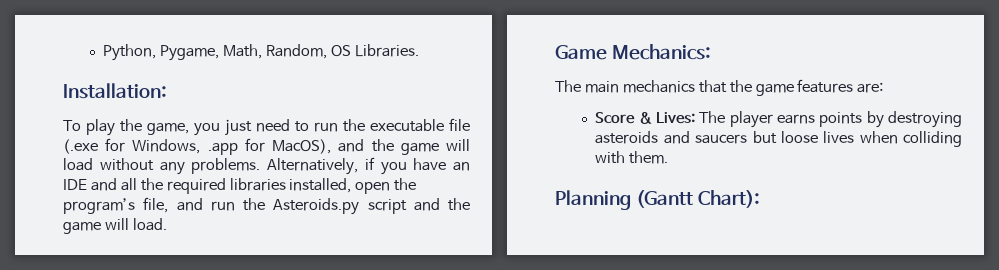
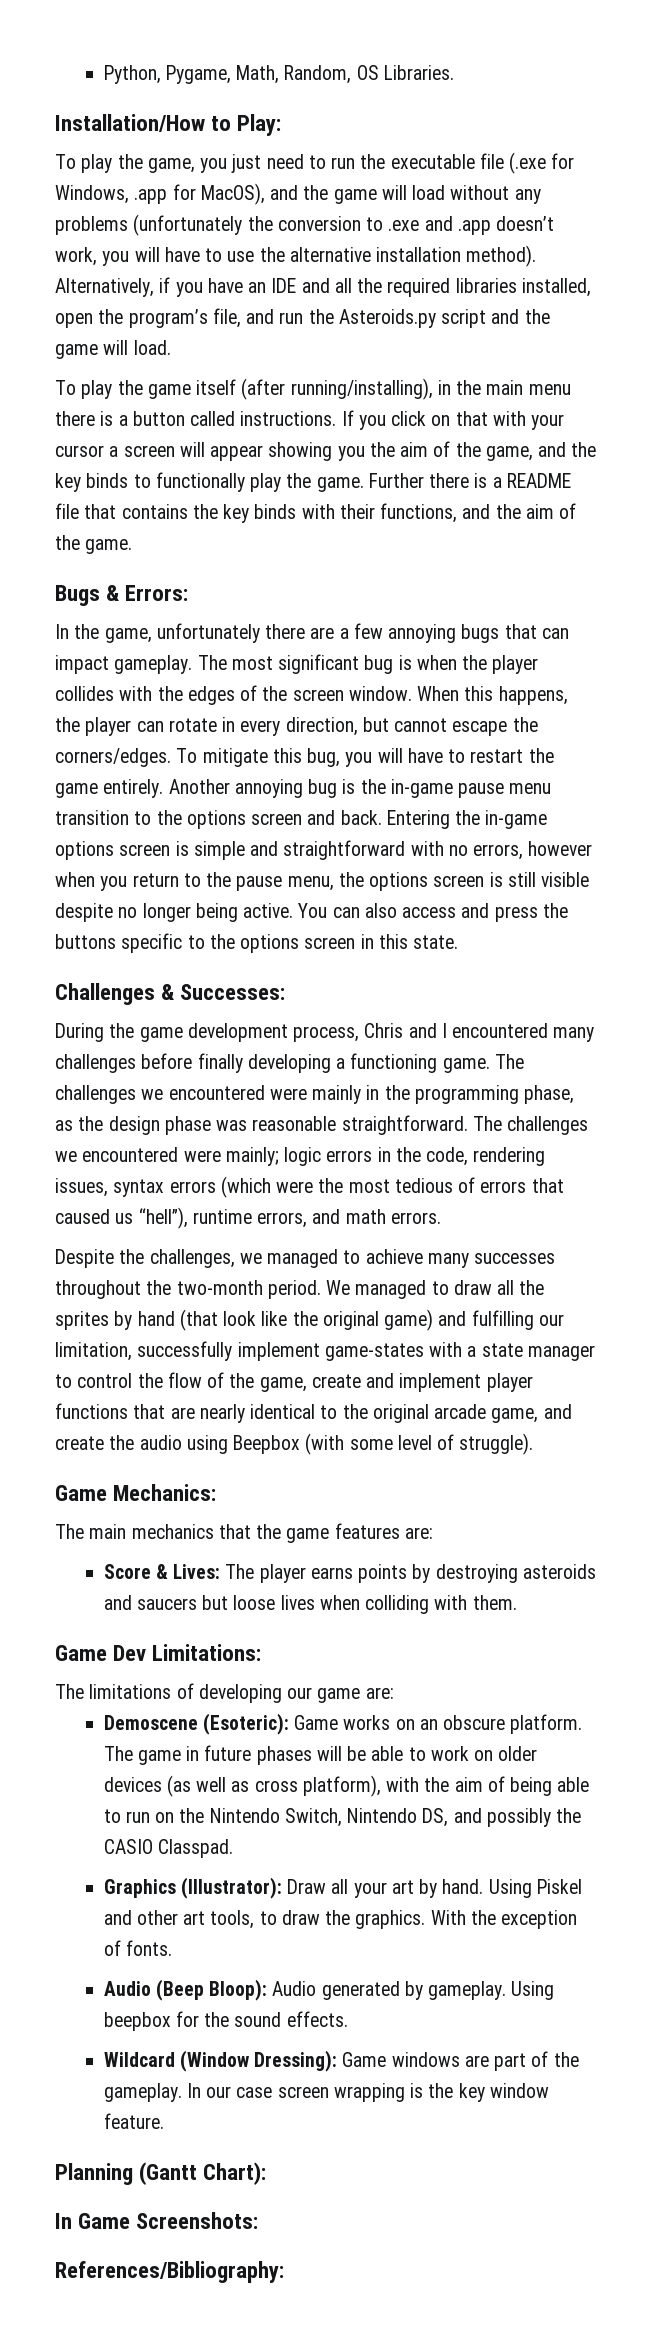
[63,83,167,99] Installation: -> [55,114,282,136] Installation/How to Play:
[191,158,261,174] problems. -> [55,214,555,236] [55,245,537,267] problems (unfortunately the conversion to .exe and .app doesn’t work, you will have to use the alternative installation method).
(167, 224) none -> [55,378,571,400] [55,410,565,430] [55,441,597,461] [55,472,571,492] [55,503,577,523] [55,535,133,554] [55,585,189,606] [55,623,569,643] [55,654,539,674] [55,685,568,705] [55,717,538,736] [55,748,554,767] [55,779,552,798] [55,810,548,829] [55,840,593,860] [55,872,590,891] [55,903,568,922] [55,933,459,953] [55,983,286,1005] [55,1023,595,1042] [55,1053,524,1073] [55,1085,575,1104] [55,1115,589,1135] [55,1147,546,1166] [55,1176,564,1198] [55,1207,441,1229] [55,1249,556,1268] [55,1280,545,1299] [55,1309,564,1331] [55,1341,595,1361] [55,1372,533,1392] [55,1403,572,1423] [55,1433,534,1455] // To play the game itself (after running/installing), in the main menu there is a button called instructions. If you click on that with your cursor a screen will appear showing you the aim of the game, and the key binds to functionally play the game. Further there is a README file that contains the key binds with their functions, and the aim of the game. // Bugs & Errors: // In the game, unfortunately there are a few annoying bugs that can impact gameplay. The most significant bug is when the player collides with the edges of the screen window. When this happens, the player can rotate in every direction, but cannot escape the corners/edges. To mitigate this bug, you will have to restart the game entirely. Another annoying bug is the in-game pause menu transition to the options screen and back. Entering the in-game options screen is simple and straightforward with no errors, however when you return to the pause menu, the options screen is still visible despite no longer being active. You can also access and press the buttons specific to the options screen in this state. // Challenges & Successes: // During the game development process, Chris and I encountered many challenges before finally developing a functioning game. The challenges we encountered were mainly in the programming phase, as the design phase was reasonable straightforward. The challenges we encountered were mainly; logic errors in the code, rendering issues, syntax errors (which were the most tedious of errors that caused us “hell”), runtime errors, and math errors. // Despite the challenges, we managed to achieve many successes throughout the two-month period. We managed to draw all the sprites by hand (that look like the original game) and fulfilling our limitation, successfully implement game-states with a state manager to control the flow of the game, create and implement player functions that are nearly identical to the original arcade game, and create the audio using Beepbox (with some level of struggle).
(669, 157) none -> [55,1644,262,1661] [55,1683,394,1703] [103,1713,583,1735] [103,1745,538,1765] [103,1775,590,1797] [103,1808,582,1827] [103,1839,233,1858] [103,1877,582,1899] [103,1910,578,1929] [103,1940,172,1956] [103,1979,555,2001] [103,2011,348,2031] [103,2050,579,2072] [103,2083,549,2102] [103,2113,164,2129] // Game Dev Limitations: // The limitations of developing our game are: // Demoscene (Esoteric): Game works on an obscure platform. The game in future phases will be able to work on older devices (as well as cross platform), with the aim of being able to run on the Nintendo Switch, Nintendo DS, and possibly the CASIO Classpad. // Graphics (Illustrator): Draw all your art by hand. Using Piskel and other art tools, to draw the graphics. With the exception of fonts. // Audio (Beep Bloop): Audio generated by gameplay. Using beepbox for the sound effects. // Wildcard (Window Dressing): Game windows are part of the gameplay. In our case screen wrapping is the key window feature.
(760, 199) none -> [55,2212,259,2229] [55,2261,284,2283] // In Game Screenshots: // References/Bibliography:

